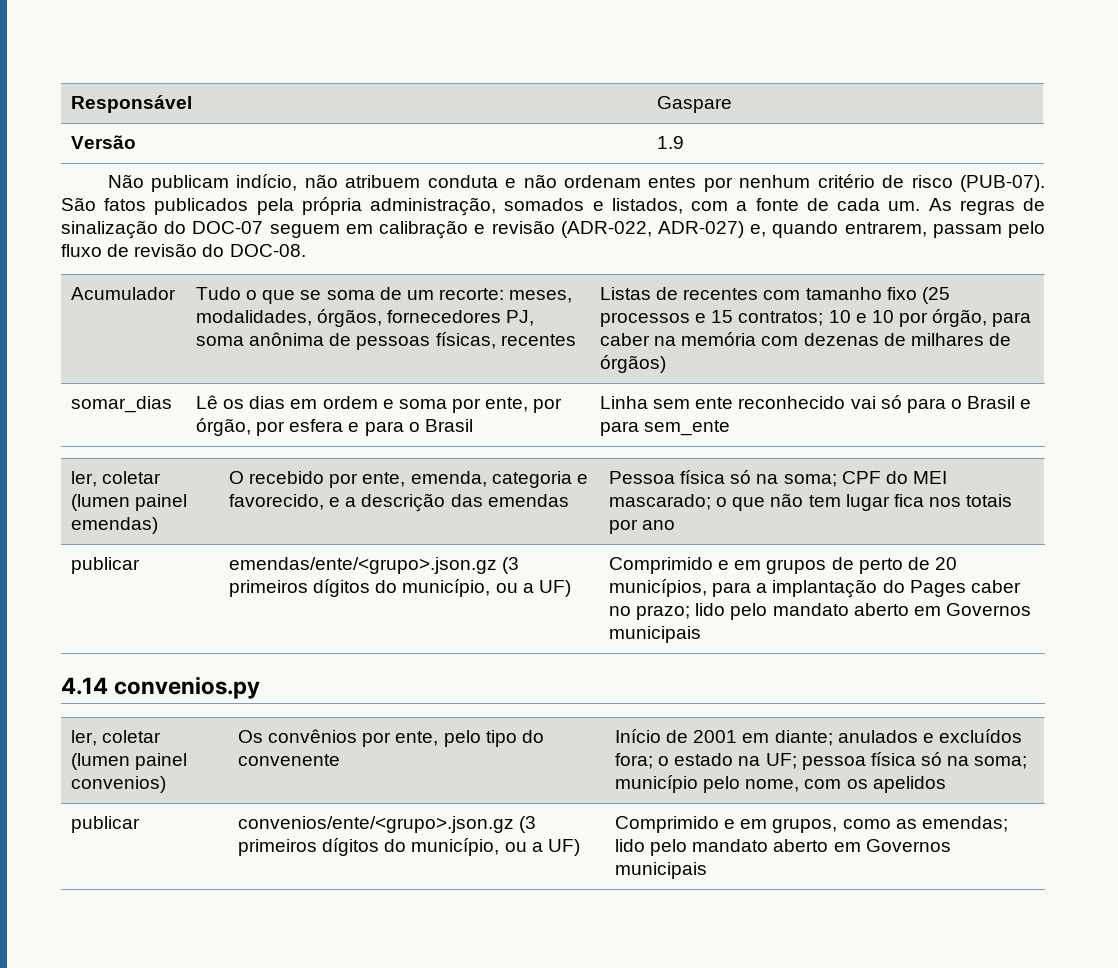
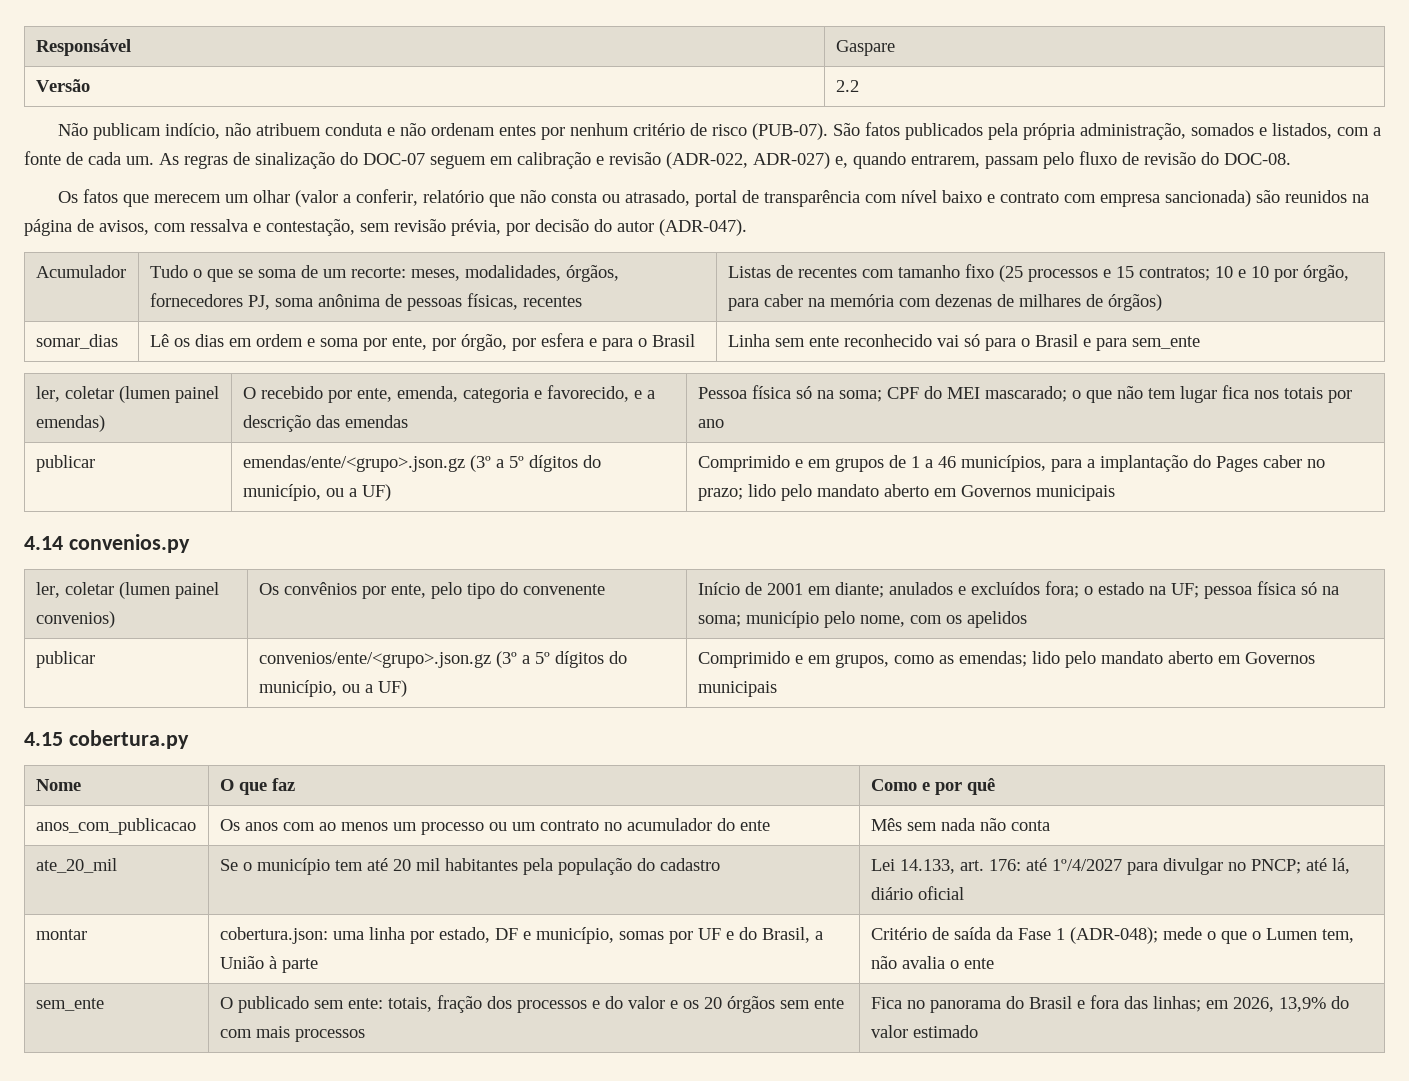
[657,136,685,149] 1.9 -> [835,80,859,92] 2.2
(306, 250) none -> [57,189,1369,207] [24,219,747,236] // Os fatos que merecem um olhar (valor a conferir, relatório que não consta ou atrasado, portal de transparência com nível baixo e contrato com empresa sancionada) são reunidos na página de avisos, com ressalva e contestação, sem revisão prévia, por decisão do autor (ADR-047).
[502,557,520,574] [229,580,309,597] (3 primeiros -> [469,455,524,472] (3º a 5º
[858,557,957,574] perto de 20 -> [910,456,956,468] 1 a 46
[519,816,537,833] [238,839,318,856] (3 primeiros -> [495,651,550,668] (3º a 5º
(708, 870) none -> [24,730,189,749] [35,779,81,791] [219,778,295,795] [870,778,995,795] [35,818,196,835] [219,818,770,835] [870,818,1050,831] [35,858,117,873] [219,858,720,875] [870,858,1350,875] [870,886,964,900] [35,929,87,940] [219,927,823,944] [219,956,318,973] [870,927,1354,944] [870,956,994,969] [35,998,104,1011] [219,995,844,1013] [219,1026,365,1042] [870,995,1349,1013] [870,1025,978,1038] // 4.15 cobertura.py // Nome | O que faz | Como e por quê // anos_com_publicacao | Os anos com ao menos um processo ou um contrato no acumulador do ente | Mês sem nada não conta // ate_20_mil | Se o município tem até 20 mil habitantes pela população do cadastro | Lei 14.133, art. 176: até 1º/4/2027 para divulgar no PNCP; até lá, diário oficial // montar | cobertura.json: uma linha por estado, DF e município, somas por UF e do Brasil, a União à parte | Critério de saída da Fase 1 (ADR-048); mede o que o Lumen tem, não avalia o ente // sem_ente | O publicado sem ente: totais, fração dos processos e do valor e os 20 órgãos sem ente com mais processos | Fica no panorama do Brasil e fora das linhas; em 2026, 13,9% do valor estimado

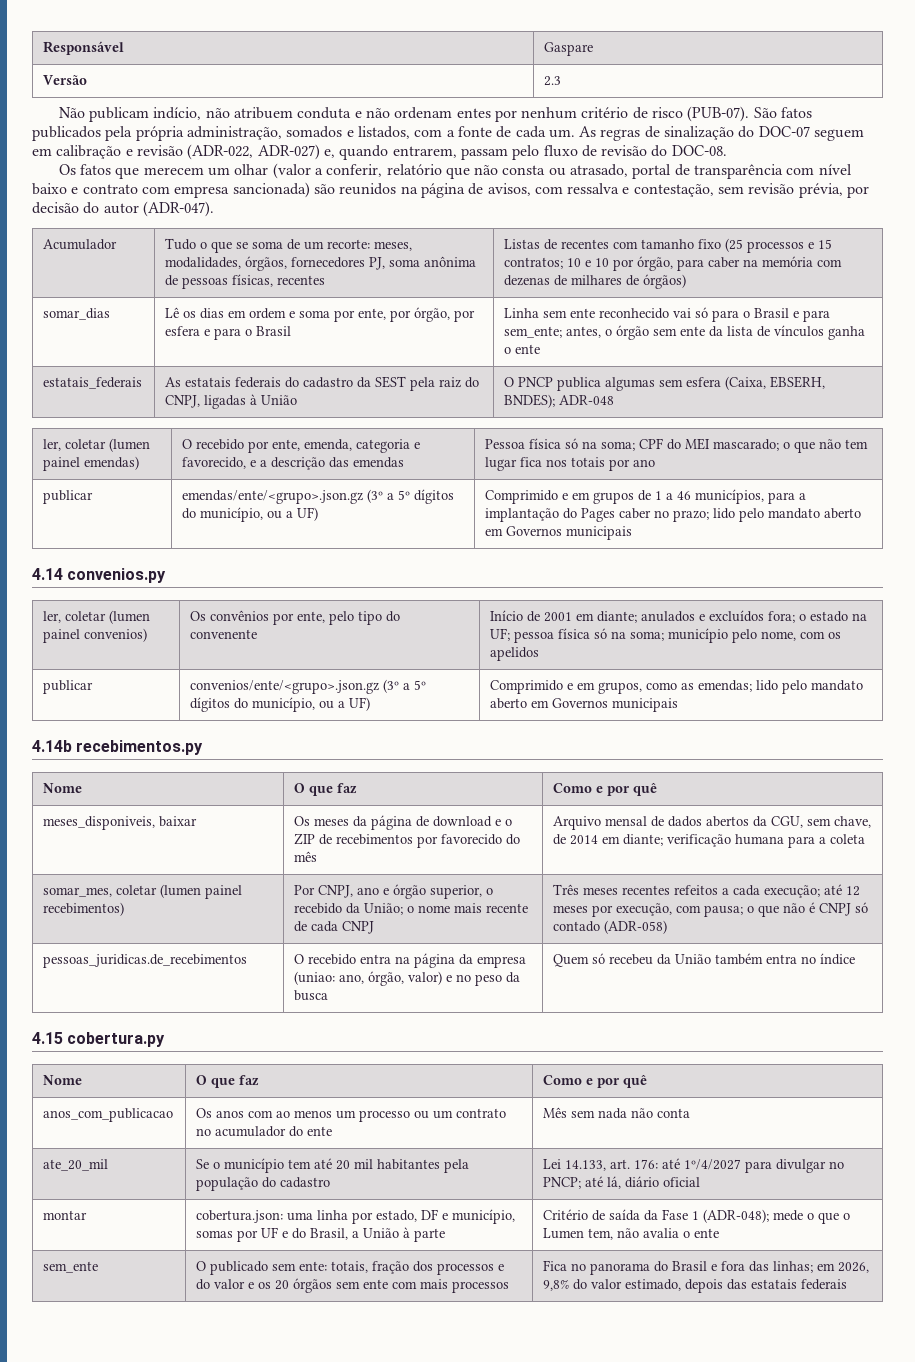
[835,80,859,92] 2.2 -> [544,76,562,86] 2.3
[1131,336,1200,349] sem_ente -> [504,325,866,340] [504,344,541,354] [43,377,143,389] [165,376,480,391] [165,394,298,409] [504,376,826,391] [504,394,615,408] sem_ente; antes, o órgão sem ente da lista de vínculos ganha o ente // estatais_federais | As estatais federais do cadastro da SEST pela raiz do CNPJ, ligadas à União | O PNCP publica algumas sem esfera (Caixa, EBSERH, BNDES); ADR-048
(777, 689) none -> [32,740,204,755] [43,783,83,793] [294,783,358,796] [553,783,658,796] [43,816,198,830] [294,815,513,830] [294,833,521,848] [294,851,318,862] [553,816,872,830] [553,834,866,848] [43,884,243,899] [43,902,125,916] [294,884,494,899] [294,903,529,915] [294,921,375,934] [553,884,861,898] [553,902,869,917] [553,920,668,934] [43,954,248,968] [294,953,527,968] [294,971,521,986] [294,990,329,1001] [553,953,856,967] // 4.14b recebimentos.py // Nome | O que faz | Como e por quê // meses_disponiveis, baixar | Os meses da página de download e o ZIP de recebimentos por favorecido do mês | Arquivo mensal de dados abertos da CGU, sem chave, de 2014 em diante; verificação humana para a coleta // somar_mes, coletar (lumen painel recebimentos) | Por CNPJ, ano e órgão superior, o recebido da União; o nome mais recente de cada CNPJ | Três meses recentes refeitos a cada execução; até 12 meses por execução, com pausa; o que não é CNPJ só contado (ADR-058) // pessoas_juridicas.de_recebimentos | O recebido entra na página da empresa (uniao: ano, órgão, valor) e no peso da busca | Quem só recebeu da União também entra no índice
[1278,996,1349,1012] [870,1025,978,1038] 13,9% do valor estimado -> [543,1279,848,1293] 9,8% do valor estimado, depois das estatais federais

